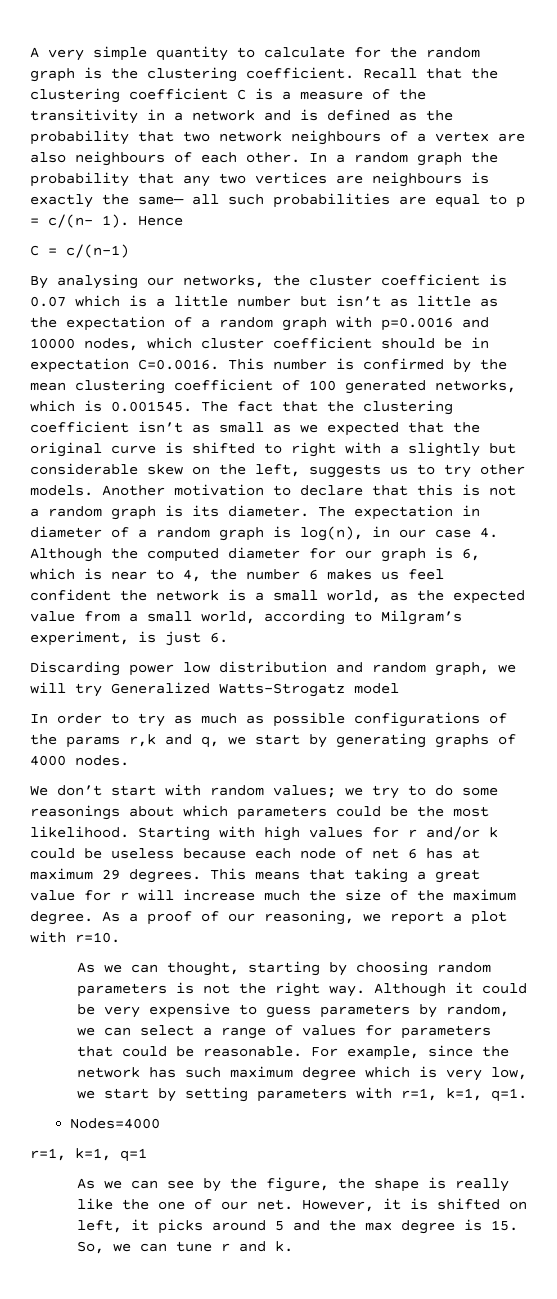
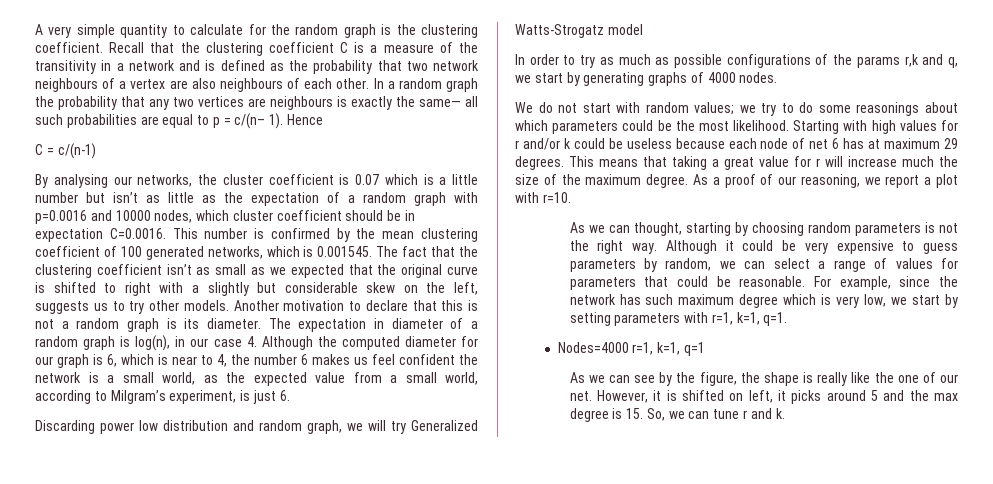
[57,785,102,796] don’t -> [538,102,578,113] do not
(161, 1123) // -> (629, 347) none

